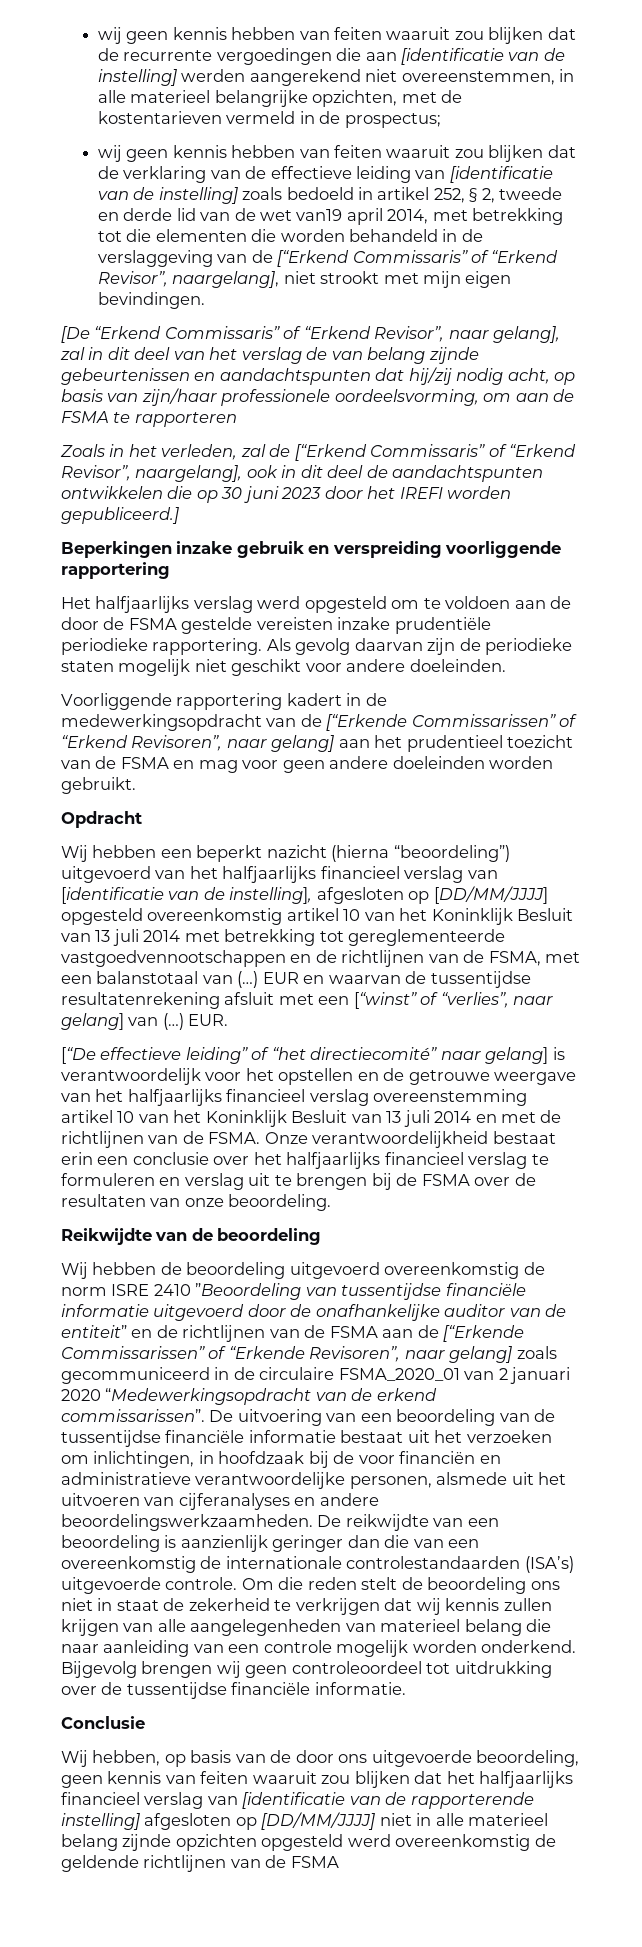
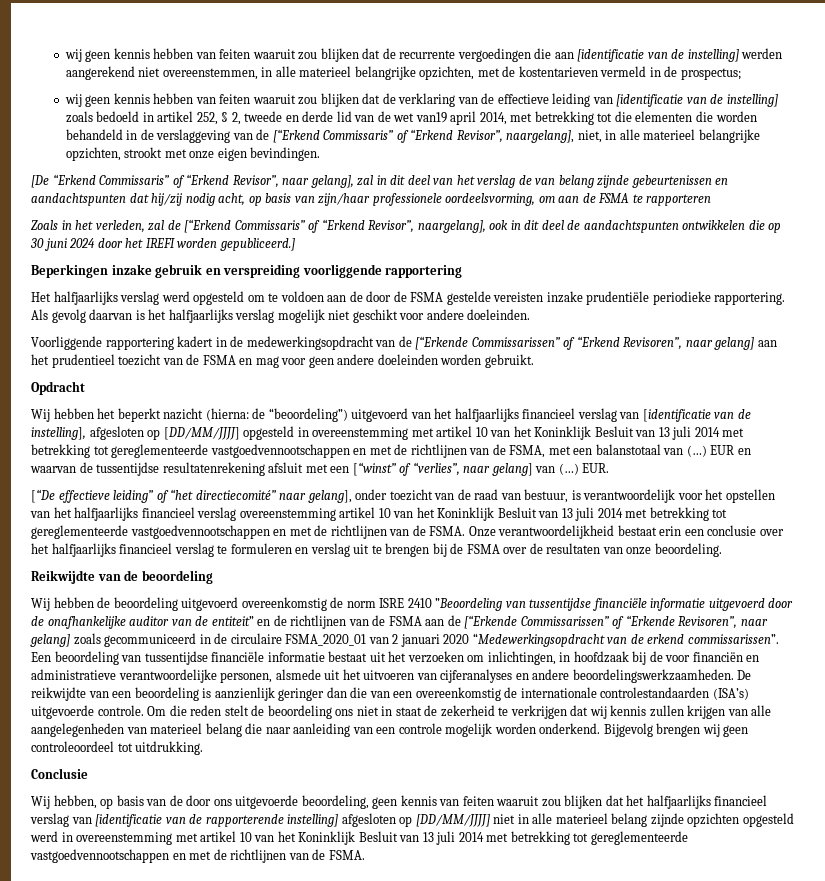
[283,271,316,284] niet -> [577,129,760,143] [65,147,121,161] niet, in alle materieel belangrijke opzichten,
[422,271,461,288] mijn -> [189,151,215,159] onze
[281,487,322,499] 2023 -> [69,238,96,248] 2024
[427,638,573,655] [61,661,114,672] zijn de periodieke staten -> [135,309,275,323] is het halfjaarlijks verslag
[160,849,192,858] een -> [97,408,116,419] het
[331,845,390,862] (hierna -> [205,408,266,421] (hierna: de
[147,908,283,925] overeenkomstig -> [297,427,434,440] in overeenstemming met
(312, 958) none -> [369,446,392,455] met
[485,1047,549,1064] gelang] -> [307,489,569,503] gelang], onder toezicht van de raad van bestuur,
[357,1068,577,1085] en de getrouwe weergave -> (775, 496) none
(472, 1117) none -> [625,507,728,521] [31,525,270,539] met betrekking tot gereglementeerde vastgoedvennootschappen
[209,1409,392,1426] De uitvoering van een -> [31,652,51,662] Een
[534,1409,556,1422] de -> (142, 658) none
[454,1661,552,1678] [61,1682,406,1699] uitdrukking over de tussentijdse financiële informatie. -> [135,741,204,755] uitdrukking.
[395,1834,556,1851] [61,1855,339,1872] overeenkomstig de geldende richtlijnen van de FSMA -> [61,831,688,845] [30,849,365,863] in overeenstemming met artikel 10 van het Koninklijk Besluit van 13 juli 2014 met betrekking tot gereglementeerde vastgoedvennootschappen en met de richtlijnen van de FSMA.

